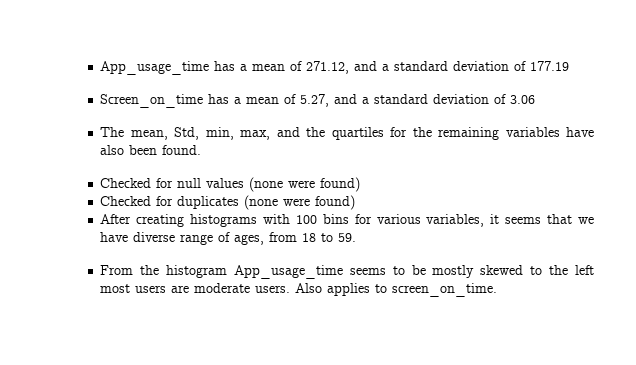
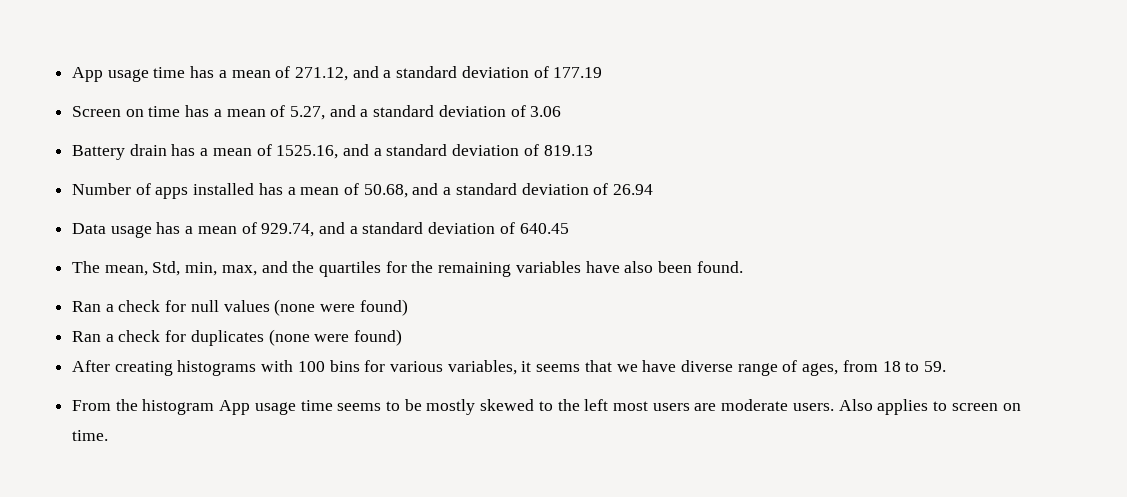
[100,61,210,75] App_usage_time -> [71,67,186,82] App usage time
[100,94,204,108] Screen_on_time -> [71,106,181,117] Screen on time
(536, 99) none -> [71,144,593,160] [71,183,654,199] [71,222,569,238] // Battery drain has a mean of 1525.16, and a standard deviation of 819.13 // Number of apps installed has a mean of 50.68, and a standard deviation of 26.94 // Data usage has a mean of 929.74, and a standard deviation of 640.45
[100,178,152,188] Checked -> [71,300,161,312] Ran a check
[100,196,152,206] Checked -> [71,330,161,342] Ran a check
[233,265,343,279] App_usage_time -> [219,400,333,415] App usage time
[392,283,498,297] screen_on_time. -> [951,403,1021,411] [71,430,108,441] screen on time.

